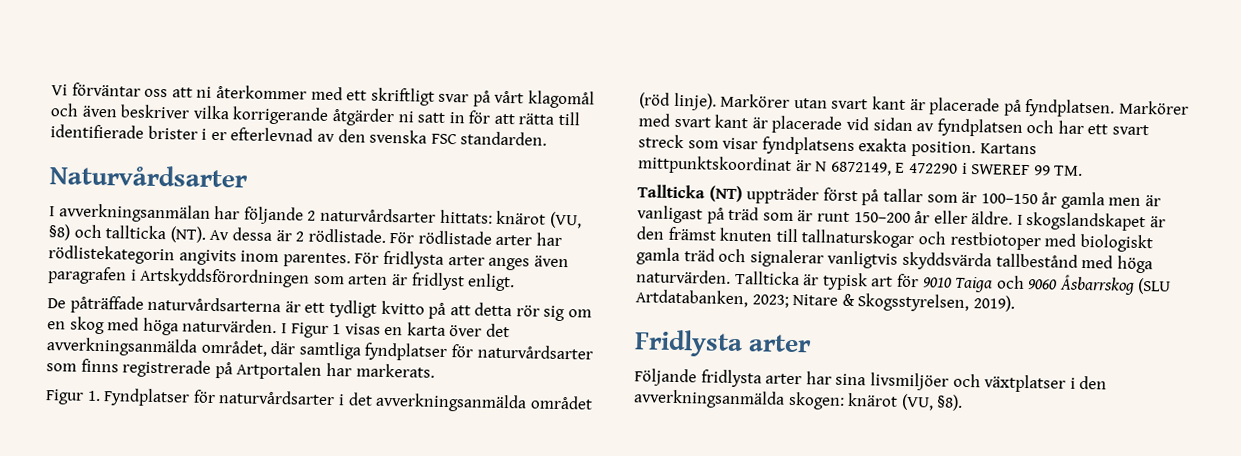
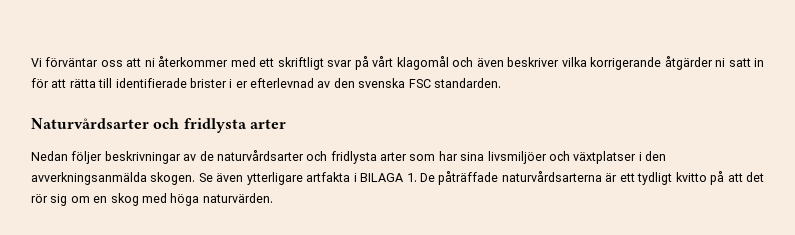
[49,203,582,229] [48,224,563,247] [48,245,569,271] [47,266,516,292] // I avverkningsanmälan har följande 2 naturvårdsarter hittats: knärot (VU, §8) och tallticka (NT). Av dessa är 2 rödlistade. För rödlistade arter har rödlistekategorin angivits inom parentes. För fridlysta arter anges även paragrafen i Artskyddsförordningen som arten är fridlyst enligt. // -> [153,118,286,133] [31,150,666,164] [31,172,417,185] och fridlysta arter // Nedan följer beskrivningar av de naturvårdsarter och fridlysta arter som har sina livsmiljöer och växtplatser i den avverkningsanmälda skogen. Se även ytterligare artfakta i BILAGA 1.
[474,302,513,317] detta -> [746,172,765,182] det
[280,322,511,338] [46,337,593,362] [46,358,435,380] [45,388,593,413] [639,92,1189,118] [638,113,1150,137] [638,134,1037,158] [637,155,1084,176] [637,184,1162,210] [637,205,1167,232] [636,226,1153,253] [636,247,1153,274] [636,269,1172,295] [635,289,1015,313] [634,329,813,358] [634,368,1108,393] [633,389,964,411] I Figur 1 visas en karta över det avverkningsanmälda området, där samtliga fyndplatser för naturvårdsarter som finns registrerade på Artportalen har markerats. // Figur 1. Fyndplatser för naturvårdsarter i det avverkningsanmälda området (röd linje). Markörer utan svart kant är placerade på fyndplatsen. Markörer med svart kant är placerade vid sidan av fyndplatsen och har ett svart streck som visar fyndplatsens exakta position. Kartans mittpunktskoordinat är N 6872149, E 472290 i SWEREF 99 TM. // Tallticka (NT) uppträder först på tallar som är 100–150 år gamla men är vanligast på träd som är runt 150–200 år eller äldre. I skogslandskapet är den främst knuten till tallnaturskogar och restbiotoper med biologiskt gamla träd och signalerar vanligtvis skyddsvärda tallbestånd med höga naturvärden. Tallticka är typisk art för 9010 Taiga och 9060 Åsbarrskog (SLU Artdatabanken, 2023; Nitare & Skogsstyrelsen, 2019). // Fridlysta arter // Följande fridlysta arter har sina livsmiljöer och växtplatser i den avverkningsanmälda skogen: knärot (VU, §8). -> (273, 198) none

